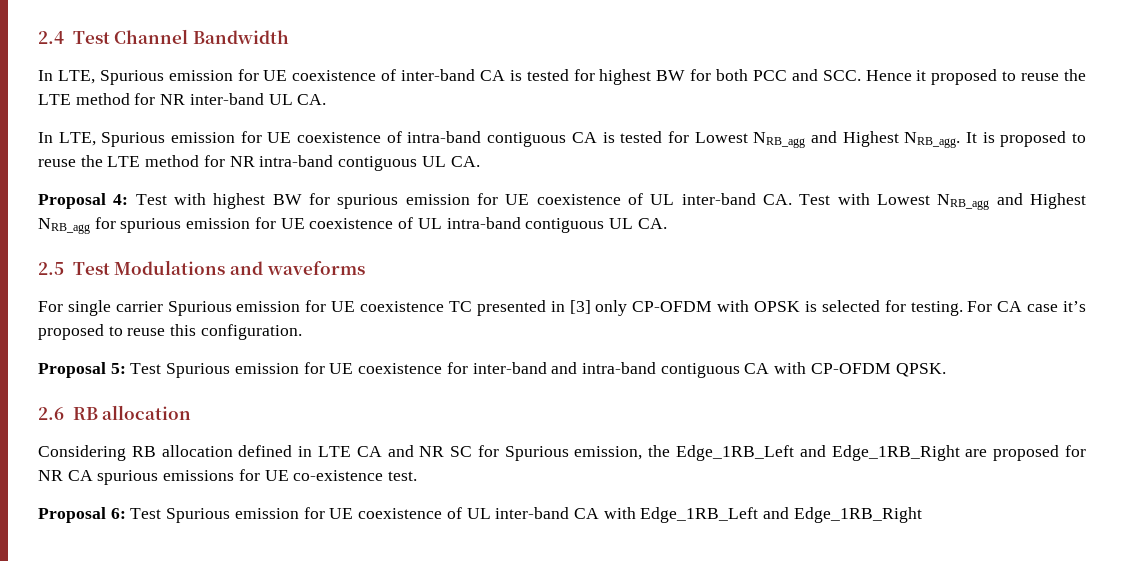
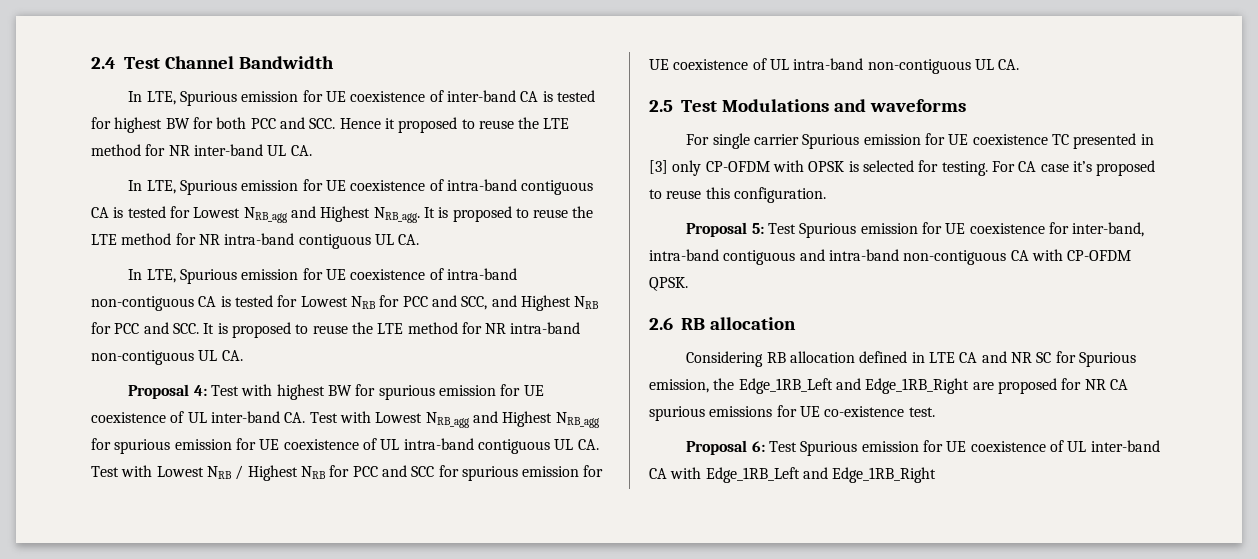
(480, 161) none -> [128,268,517,284] [91,295,600,311] [91,322,581,338] [91,350,243,365] // In LTE, Spurious emission for UE coexistence of intra-band non-contiguous CA is tested for Lowest NRB for PCC and SCC, and Highest NRB for PCC and SCC. It is proposed to reuse the LTE method for NR intra-band non-contiguous UL CA.
(667, 223) none -> [91,465,604,481] [649,58,1020,74] Test with Lowest NRB / Highest NRB for PCC and SCC for spurious emission for UE coexistence of UL intra-band non-contiguous UL CA.
[472,362,547,374] inter-band -> [1072,222,1145,237] [649,249,796,265] inter-band, intra-band contiguous
[660,363,740,378] contiguous -> [903,250,1007,265] non-contiguous

